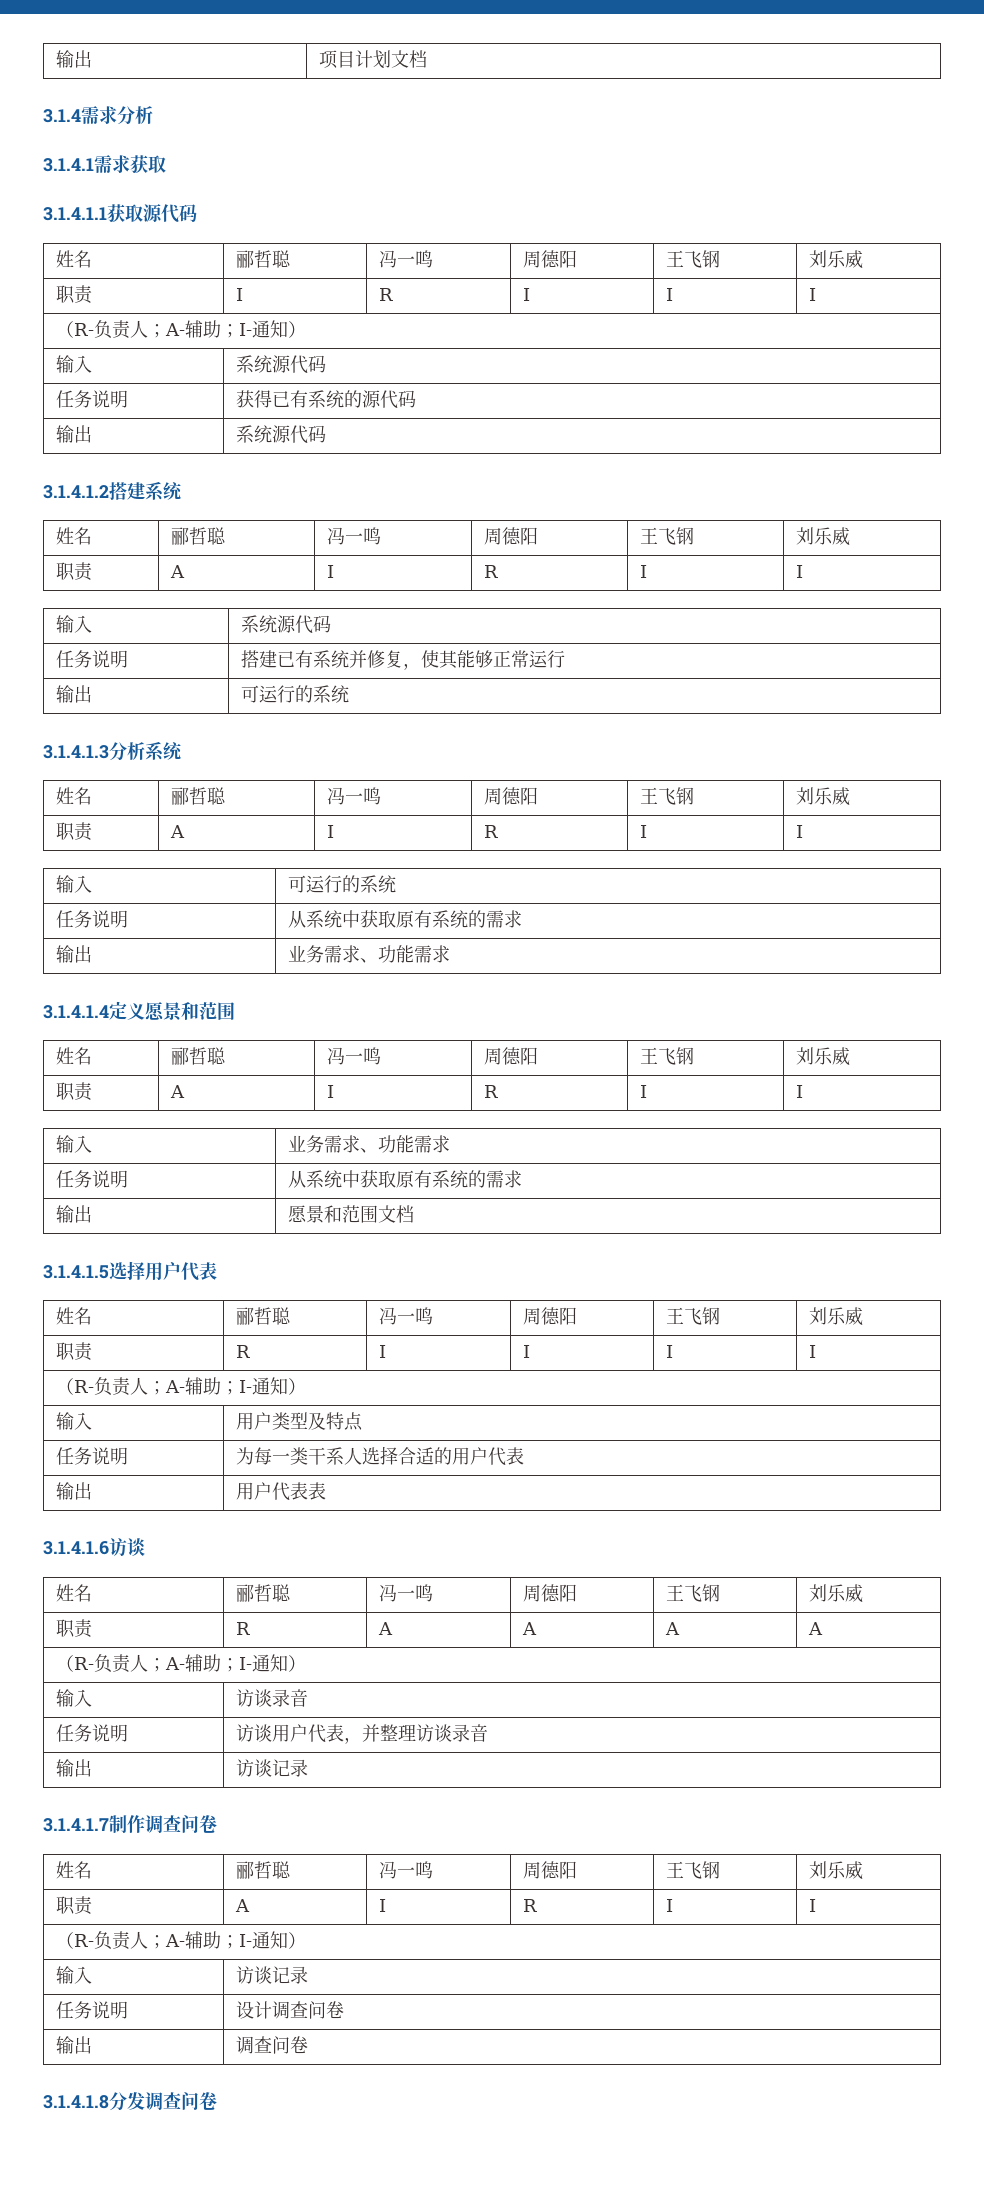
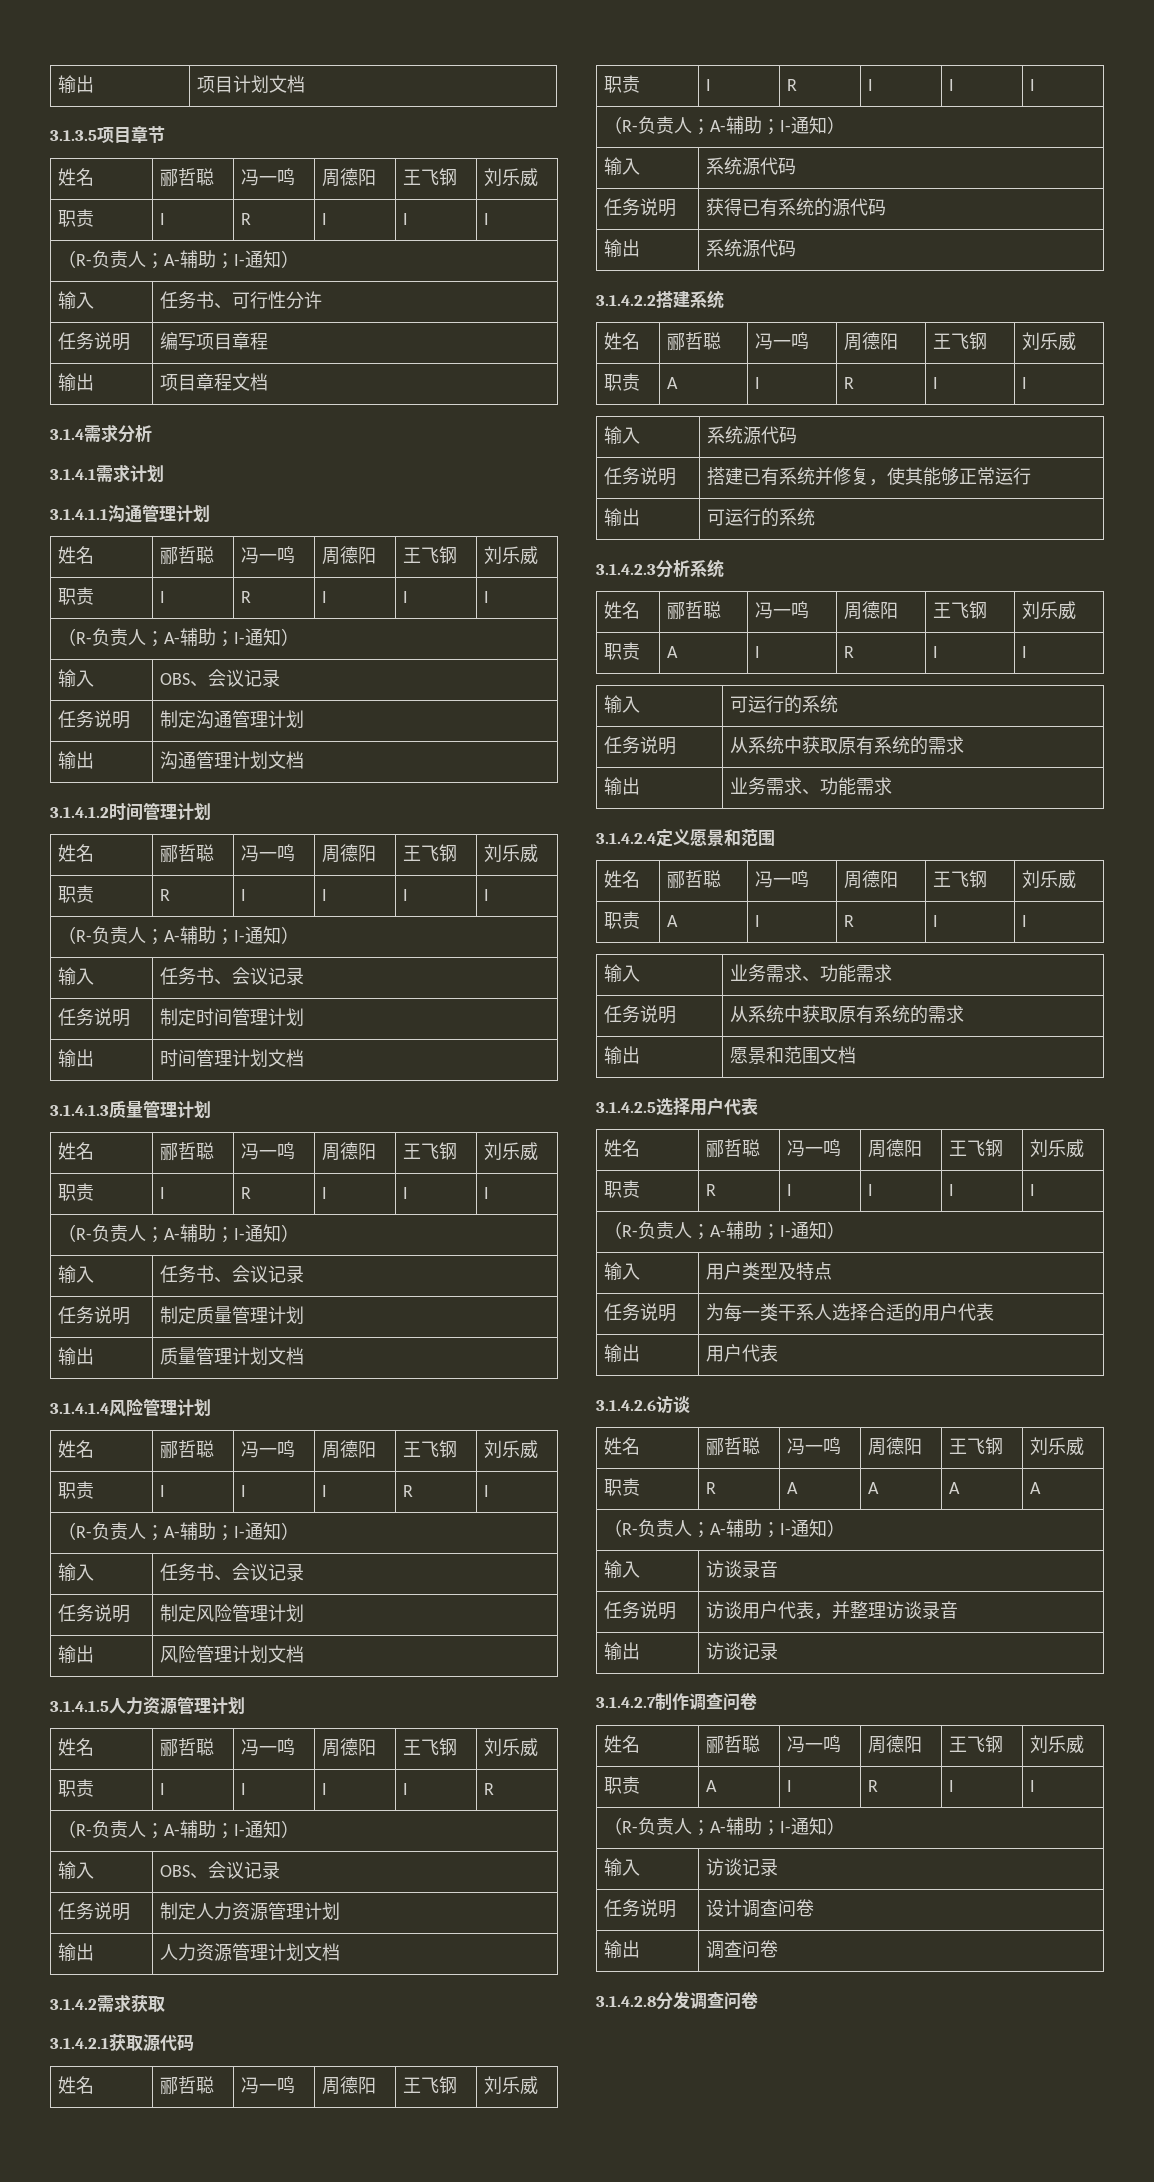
(427, 59) none -> [50,126,165,143] [58,168,95,186] [160,168,215,187] [241,168,296,186] [322,168,377,187] [403,168,458,186] [484,168,539,186] [58,209,95,227] [160,213,166,225] [241,213,252,225] [322,213,328,225] [403,213,409,225] [484,213,490,225] [58,250,300,269] [58,291,95,310] [160,291,323,309] [58,332,131,351] [160,332,269,351] [58,373,95,392] [160,373,269,391] // 3.1.3.5项目章节 // 姓名 | 郦哲聪 | 冯一鸣 | 周德阳 | 王飞钢 | 刘乐威 // 职责 | I | R | I | I | I // （R-负责人；A-辅助；I-通知） // 输入 | 任务书、可行性分许 // 任务说明 | 编写项目章程 // 输出 | 项目章程文档
(130, 164) none -> [130,465,164,482] [50,504,210,523] [58,546,95,564] [160,546,215,565] [241,546,296,564] [322,546,377,565] [403,546,458,564] [484,546,539,564] [58,587,95,605] [160,591,166,603] [241,591,252,603] [322,591,328,603] [403,591,409,603] [484,591,490,603] [58,628,300,647] [58,669,95,688] [160,669,281,687] [58,710,131,729] [160,710,305,729] [58,751,95,770] [160,751,305,770] [50,802,211,821] [58,844,95,862] [160,844,215,863] [241,844,296,862] [322,844,377,863] [403,844,458,862] [484,844,539,862] [58,885,95,903] [160,889,171,901] [241,889,247,901] [322,889,328,901] [403,889,409,901] [484,889,490,901] [58,926,300,945] [58,967,95,986] [160,967,305,985] [58,1008,131,1027] [160,1008,305,1026] [58,1049,95,1068] [160,1049,305,1067] [50,1100,211,1118] [58,1142,95,1160] [160,1142,215,1161] [241,1142,296,1160] [322,1142,377,1161] [403,1142,458,1160] [484,1142,539,1160] [58,1183,95,1201] [160,1187,166,1199] [241,1187,252,1199] [322,1187,328,1199] [403,1187,409,1199] [484,1187,490,1199] [58,1224,300,1243] [58,1265,95,1284] [160,1265,305,1283] [58,1306,131,1325] [160,1306,305,1324] [58,1347,95,1366] [160,1347,305,1365] [50,1398,211,1417] [58,1440,95,1458] [160,1440,215,1459] [241,1440,296,1458] [322,1440,377,1459] [403,1440,458,1458] [484,1440,539,1458] [58,1481,95,1499] [160,1485,166,1497] [241,1485,247,1497] [322,1485,328,1497] [403,1485,414,1497] [484,1485,490,1497] [58,1522,300,1541] [58,1563,95,1582] [160,1563,305,1581] [58,1604,131,1623] [160,1604,305,1622] [58,1645,95,1664] [160,1645,305,1663] [50,1696,245,1715] [58,1738,95,1756] [160,1738,215,1757] [241,1738,296,1756] [322,1738,377,1757] [403,1738,458,1756] [484,1738,539,1756] [58,1779,95,1797] [160,1783,166,1795] [241,1783,247,1795] [322,1783,328,1795] [403,1783,409,1795] [484,1783,495,1795] [58,1820,300,1839] [58,1861,95,1880] [160,1861,281,1879] [58,1902,131,1921] [160,1902,341,1921] [58,1943,95,1962] [160,1943,341,1962] [50,1994,131,2013] 计划 // 3.1.4.1.1沟通管理计划 // 姓名 | 郦哲聪 | 冯一鸣 | 周德阳 | 王飞钢 | 刘乐威 // 职责 | I | R | I | I | I // （R-负责人；A-辅助；I-通知） // 输入 | OBS、会议记录 // 任务说明 | 制定沟通管理计划 // 输出 | 沟通管理计划文档 // 3.1.4.1.2时间管理计划 // 姓名 | 郦哲聪 | 冯一鸣 | 周德阳 | 王飞钢 | 刘乐威 // 职责 | R | I | I | I | I // （R-负责人；A-辅助；I-通知） // 输入 | 任务书、会议记录 // 任务说明 | 制定时间管理计划 // 输出 | 时间管理计划文档 // 3.1.4.1.3质量管理计划 // 姓名 | 郦哲聪 | 冯一鸣 | 周德阳 | 王飞钢 | 刘乐威 // 职责 | I | R | I | I | I // （R-负责人；A-辅助；I-通知） // 输入 | 任务书、会议记录 // 任务说明 | 制定质量管理计划 // 输出 | 质量管理计划文档 // 3.1.4.1.4风险管理计划 // 姓名 | 郦哲聪 | 冯一鸣 | 周德阳 | 王飞钢 | 刘乐威 // 职责 | I | I | I | R | I // （R-负责人；A-辅助；I-通知） // 输入 | 任务书、会议记录 // 任务说明 | 制定风险管理计划 // 输出 | 风险管理计划文档 // 3.1.4.1.5人力资源管理计划 // 姓名 | 郦哲聪 | 冯一鸣 | 周德阳 | 王飞钢 | 刘乐威 // 职责 | I | I | I | I | R // （R-负责人；A-辅助；I-通知） // 输入 | OBS、会议记录 // 任务说明 | 制定人力资源管理计划 // 输出 | 人力资源管理计划文档 // 3.1.4.2需求
[43,207,107,221] 3.1.4.1.1 -> [50,2038,109,2049] 3.1.4.2.1
[43,485,109,499] 3.1.4.1.2 -> [596,295,656,306] 3.1.4.2.2
[43,745,109,759] 3.1.4.1.3 -> [596,564,656,575] 3.1.4.2.3
[43,1005,109,1019] 3.1.4.1.4 -> [596,833,656,844] 3.1.4.2.4
[43,1265,109,1279] 3.1.4.1.5 -> [596,1102,656,1113] 3.1.4.2.5
[307,1482,326,1500] [43,1541,109,1555] 表 // 3.1.4.1.6 -> [596,1400,656,1411] // 3.1.4.2.6
[43,1818,109,1832] 3.1.4.1.7 -> [596,1697,656,1708] 3.1.4.2.7
[43,2095,109,2109] 3.1.4.1.8 -> [596,1996,656,2007] 3.1.4.2.8

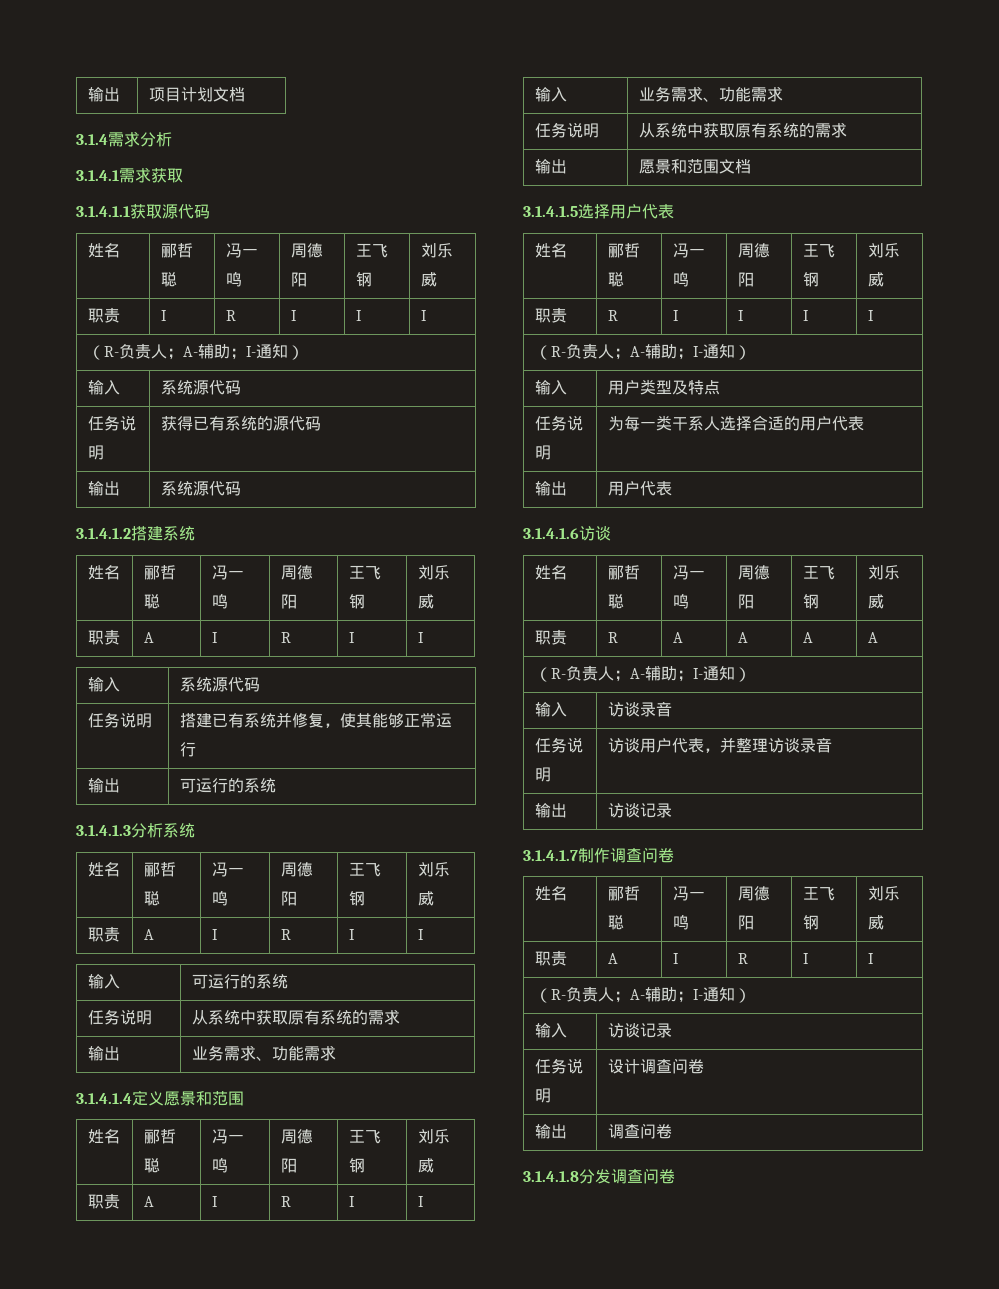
[50,126,165,143] [58,168,95,186] [160,168,215,187] [241,168,296,186] [322,168,377,187] [403,168,458,186] [484,168,539,186] [58,209,95,227] [160,213,166,225] [241,213,252,225] [322,213,328,225] [403,213,409,225] [484,213,490,225] [58,250,300,269] [58,291,95,310] [160,291,323,309] [58,332,131,351] [160,332,269,351] [58,373,95,392] [160,373,269,391] // 3.1.3.5项目章节 // 姓名 | 郦哲聪 | 冯一鸣 | 周德阳 | 王飞钢 | 刘乐威 // 职责 | I | R | I | I | I // （R-负责人；A-辅助；I-通知） // 输入 | 任务书、可行性分许 // 任务说明 | 编写项目章程 // 输出 | 项目章程文档 -> (245, 94) none
[130,465,164,482] [50,504,210,523] [58,546,95,564] [160,546,215,565] [241,546,296,564] [322,546,377,565] [403,546,458,564] [484,546,539,564] [58,587,95,605] [160,591,166,603] [241,591,252,603] [322,591,328,603] [403,591,409,603] [484,591,490,603] [58,628,300,647] [58,669,95,688] [160,669,281,687] [58,710,131,729] [160,710,305,729] [58,751,95,770] [160,751,305,770] [50,802,211,821] [58,844,95,862] [160,844,215,863] [241,844,296,862] [322,844,377,863] [403,844,458,862] [484,844,539,862] [58,885,95,903] [160,889,171,901] [241,889,247,901] [322,889,328,901] [403,889,409,901] [484,889,490,901] [58,926,300,945] [58,967,95,986] [160,967,305,985] [58,1008,131,1027] [160,1008,305,1026] [58,1049,95,1068] [160,1049,305,1067] [50,1100,211,1118] [58,1142,95,1160] [160,1142,215,1161] [241,1142,296,1160] [322,1142,377,1161] [403,1142,458,1160] [484,1142,539,1160] [58,1183,95,1201] [160,1187,166,1199] [241,1187,252,1199] [322,1187,328,1199] [403,1187,409,1199] [484,1187,490,1199] [58,1224,300,1243] [58,1265,95,1284] [160,1265,305,1283] [58,1306,131,1325] [160,1306,305,1324] [58,1347,95,1366] [160,1347,305,1365] [50,1398,211,1417] [58,1440,95,1458] [160,1440,215,1459] [241,1440,296,1458] [322,1440,377,1459] [403,1440,458,1458] [484,1440,539,1458] [58,1481,95,1499] [160,1485,166,1497] [241,1485,247,1497] [322,1485,328,1497] [403,1485,414,1497] [484,1485,490,1497] [58,1522,300,1541] [58,1563,95,1582] [160,1563,305,1581] [58,1604,131,1623] [160,1604,305,1622] [58,1645,95,1664] [160,1645,305,1663] [50,1696,245,1715] [58,1738,95,1756] [160,1738,215,1757] [241,1738,296,1756] [322,1738,377,1757] [403,1738,458,1756] [484,1738,539,1756] [58,1779,95,1797] [160,1783,166,1795] [241,1783,247,1795] [322,1783,328,1795] [403,1783,409,1795] [484,1783,495,1795] [58,1820,300,1839] [58,1861,95,1880] [160,1861,281,1879] [58,1902,131,1921] [160,1902,341,1921] [58,1943,95,1962] [160,1943,341,1962] [50,1994,131,2013] 计划 // 3.1.4.1.1沟通管理计划 // 姓名 | 郦哲聪 | 冯一鸣 | 周德阳 | 王飞钢 | 刘乐威 // 职责 | I | R | I | I | I // （R-负责人；A-辅助；I-通知） // 输入 | OBS、会议记录 // 任务说明 | 制定沟通管理计划 // 输出 | 沟通管理计划文档 // 3.1.4.1.2时间管理计划 // 姓名 | 郦哲聪 | 冯一鸣 | 周德阳 | 王飞钢 | 刘乐威 // 职责 | R | I | I | I | I // （R-负责人；A-辅助；I-通知） // 输入 | 任务书、会议记录 // 任务说明 | 制定时间管理计划 // 输出 | 时间管理计划文档 // 3.1.4.1.3质量管理计划 // 姓名 | 郦哲聪 | 冯一鸣 | 周德阳 | 王飞钢 | 刘乐威 // 职责 | I | R | I | I | I // （R-负责人；A-辅助；I-通知） // 输入 | 任务书、会议记录 // 任务说明 | 制定质量管理计划 // 输出 | 质量管理计划文档 // 3.1.4.1.4风险管理计划 // 姓名 | 郦哲聪 | 冯一鸣 | 周德阳 | 王飞钢 | 刘乐威 // 职责 | I | I | I | R | I // （R-负责人；A-辅助；I-通知） // 输入 | 任务书、会议记录 // 任务说明 | 制定风险管理计划 // 输出 | 风险管理计划文档 // 3.1.4.1.5人力资源管理计划 // 姓名 | 郦哲聪 | 冯一鸣 | 周德阳 | 王飞钢 | 刘乐威 // 职责 | I | I | I | I | R // （R-负责人；A-辅助；I-通知） // 输入 | OBS、会议记录 // 任务说明 | 制定人力资源管理计划 // 输出 | 人力资源管理计划文档 // 3.1.4.2需求 -> (151, 175) none
[50,2038,109,2049] 3.1.4.2.1 -> [76,206,130,217] 3.1.4.1.1
[596,295,656,306] 3.1.4.2.2 -> [76,528,131,539] 3.1.4.1.2
[596,564,656,575] 3.1.4.2.3 -> [76,825,131,836] 3.1.4.1.3
[596,833,656,844] 3.1.4.2.4 -> [76,1093,132,1104] 3.1.4.1.4
[596,1102,656,1113] 3.1.4.2.5 -> [523,206,578,217] 3.1.4.1.5
[596,1400,656,1411] 3.1.4.2.6 -> [523,528,579,539] 3.1.4.1.6
[596,1697,656,1708] 3.1.4.2.7 -> [523,850,578,861] 3.1.4.1.7
[596,1996,656,2007] 3.1.4.2.8 -> [523,1171,579,1182] 3.1.4.1.8

